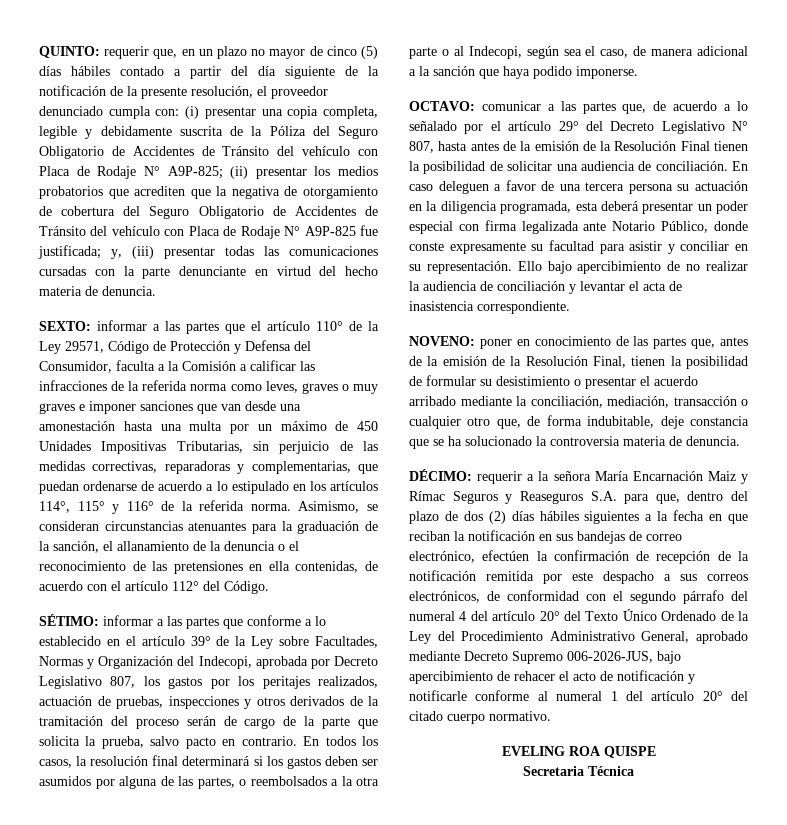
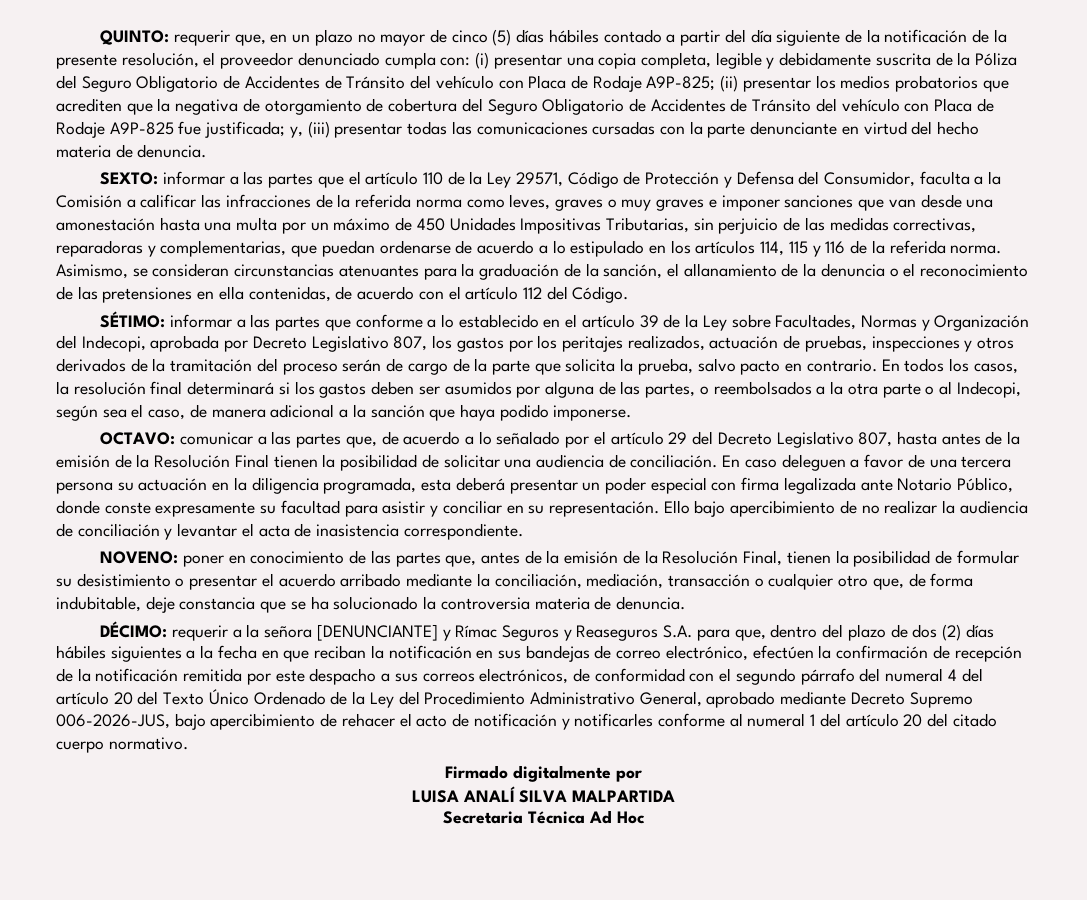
[143,166,160,176] N° -> (642, 83) none
[284,226,301,236] N° -> (105, 129) none
[316,321,343,331] 110° -> [422,172,443,185] 110
[39,501,154,514] 114°, 115° y 116° -> [760,241,846,257] 114, 115 y 116
[172,581,199,591] 112° -> [522,287,542,299] 112
[190,636,211,646] 39° -> [639,315,659,328] 39
[558,121,579,131] 29° -> [668,432,688,444] 29
[732,121,748,131] N° -> (854, 439) none
[594,471,736,481] María Encarnación Maiz -> [316,624,438,641] [DENUNCIANTE]
[539,611,560,621] 20° -> [113,692,133,705] 20
[409,690,467,701] notificarle -> [574,713,654,727] notificarles
[702,691,723,701] 20° -> [903,714,923,727] 20
[501,746,656,758] EVELING ROA QUISPE -> [445,765,642,782] [411,786,676,803] Firmado digitalmente por // LUISA ANALÍ SILVA MALPARTIDA
(634, 771) none -> [588,810,645,824] Ad Hoc

